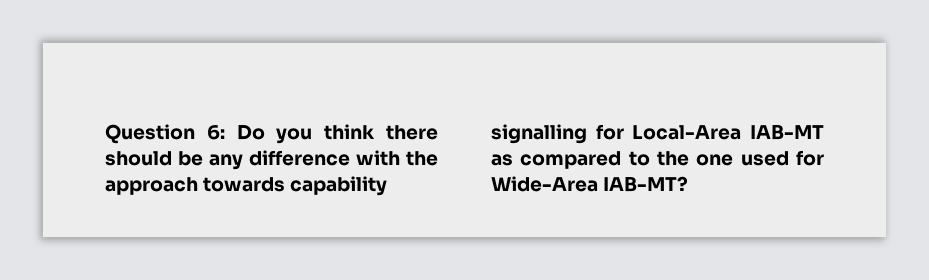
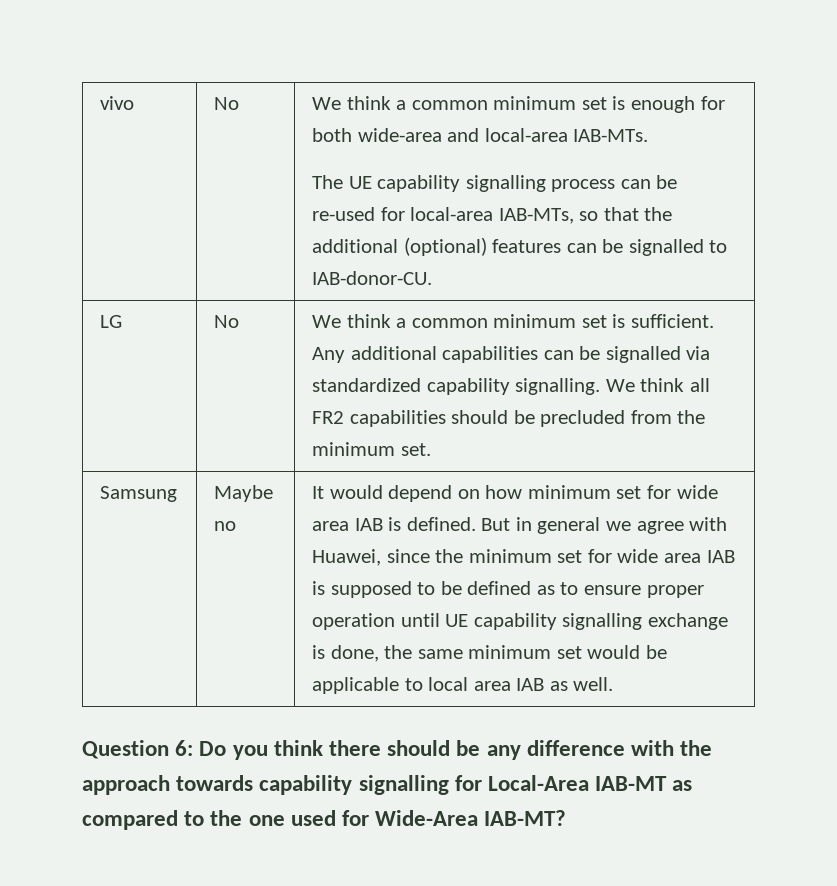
(105, 134) none -> [100,96,135,110] [214,97,240,110] [312,96,725,113] [312,128,649,142] [312,175,678,192] [312,207,673,224] [312,237,728,256] [312,271,433,285] [100,315,123,328] [214,315,240,328] [312,314,715,328] [312,346,711,363] [312,378,710,395] [312,410,706,427] [312,442,431,456] [100,486,178,502] [214,485,274,502] [214,521,237,531] [312,485,718,502] [312,517,728,534] [312,549,735,566] [312,581,704,598] [312,613,728,630] [312,645,668,662] [312,677,614,694] vivo | No | We think a common minimum set is enough for both wide-area and local-area IAB-MTs. // The UE capability signalling process can be re-used for local-area IAB-MTs, so that the additional (optional) features can be signalled to IAB-donor-CU. // LG | No | We think a common minimum set is sufficient. Any additional capabilities can be signalled via standardized capability signalling. We think all FR2 capabilities should be precluded from the minimum set. // Samsung | Maybe no | It would depend on how minimum set for wide area IAB is defined. But in general we agree with Huawei, since the minimum set for wide area IAB is supposed to be defined as to ensure proper operation until UE capability signalling exchange is done, the same minimum set would be applicable to local area IAB as well. //

